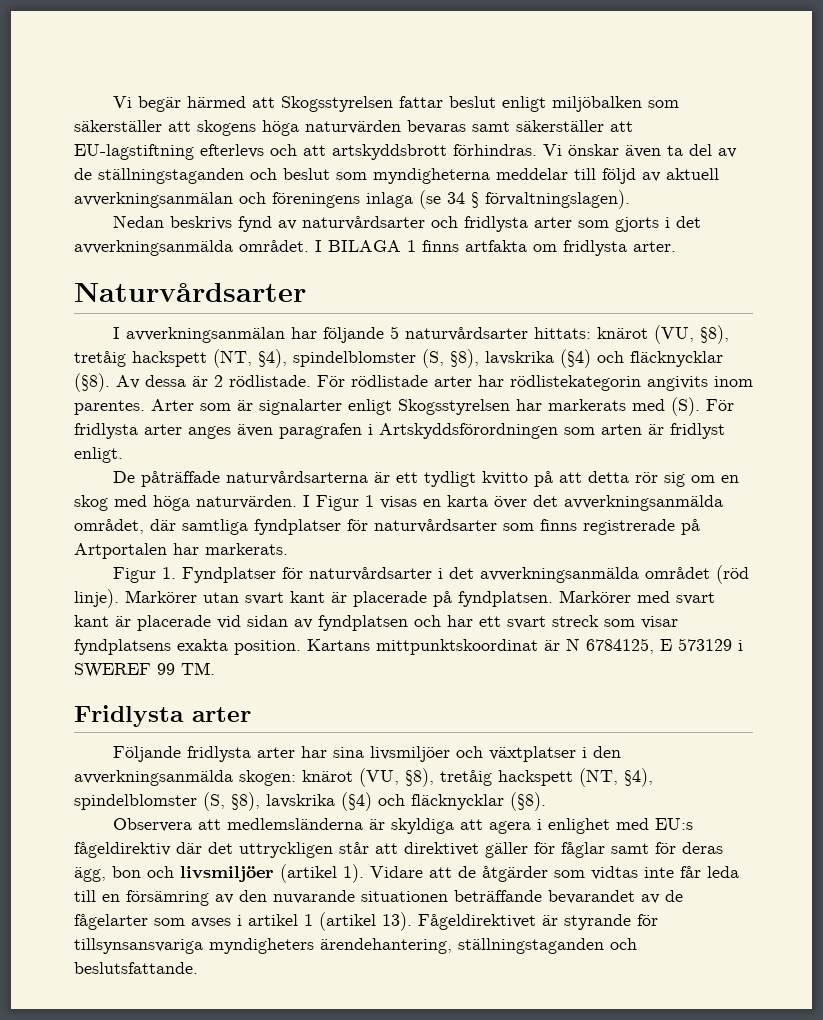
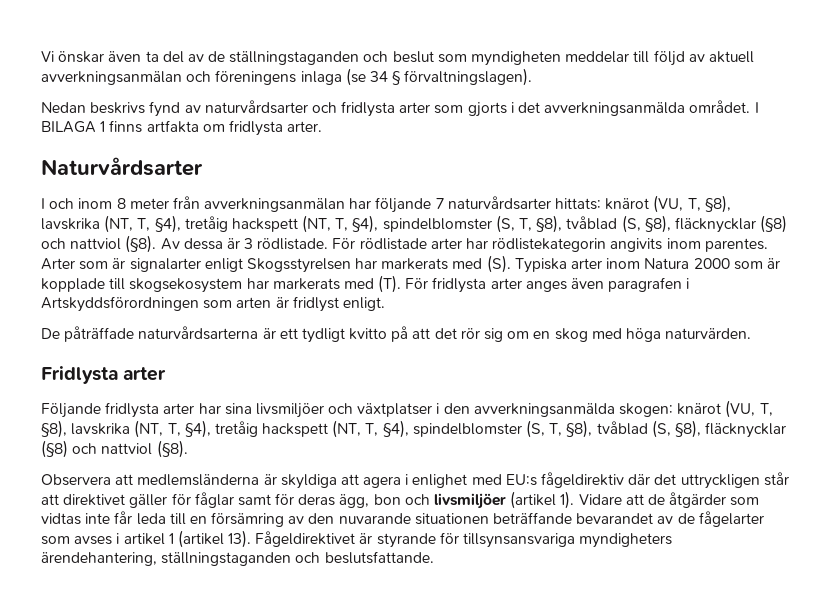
[113,96,680,112] [74,120,633,136] [74,144,562,160] Vi begär härmed att Skogsstyrelsen fattar beslut enligt miljöbalken som säkerställer att skogens höga naturvärden bevaras samt säkerställer att EU-lagstiftning efterlevs och att artskyddsbrott förhindras. Vi -> [41,51,54,62] Vi
[373,168,490,184] myndigheterna -> [471,51,562,66] myndigheten
(121, 333) none -> [49,196,200,209] och inom 8 meter från
[390,326,400,339] 5 -> [435,198,444,209] 7
[700,325,730,344] [74,349,723,368] §8), tretåig hackspett (NT, §4), spindelblomster (S, §8), lavskrika (§4) och fläcknycklar -> [687,195,731,213] [41,215,788,233] [41,238,122,250] T, §8), lavskrika (NT, T, §4), tretåig hackspett (NT, T, §4), spindelblomster (S, T, §8), tvåblad (S, §8), fläcknycklar (§8) och nattviol
[214,375,223,387] 2 -> [244,238,254,249] 3
(700, 406) none -> [514,258,780,273] [41,275,402,293] Typiska arter inom Natura 2000 som är kopplade till skogsekosystem har markerats med (T).
[588,471,630,483] detta -> [434,328,457,339] det
[303,495,723,511] [74,519,700,535] [74,543,288,559] [113,565,750,584] [74,589,715,608] [74,615,678,631] [74,638,743,655] [74,662,215,678] I Figur 1 visas en karta över det avverkningsanmälda området, där samtliga fyndplatser för naturvårdsarter som finns registrerade på Artportalen har markerats. // Figur 1. Fyndplatser för naturvårdsarter i det avverkningsanmälda området (röd linje). Markörer utan svart kant är placerade på fyndplatsen. Markörer med svart kant är placerade vid sidan av fyndplatsen och har ett svart streck som visar fyndplatsens exakta position. Kartans mittpunktskoordinat är N 6784125, E 573129 i SWEREF 99 TM. -> (752, 333) none
[405,768,653,787] [74,792,504,811] §8), tretåig hackspett (NT, §4), spindelblomster (S, §8), lavskrika (§4) och fläcknycklar -> [759,403,773,416] [41,420,787,438] [41,440,153,458] T, §8), lavskrika (NT, T, §4), tretåig hackspett (NT, T, §4), spindelblomster (S, T, §8), tvåblad (S, §8), fläcknycklar (§8) och nattviol

